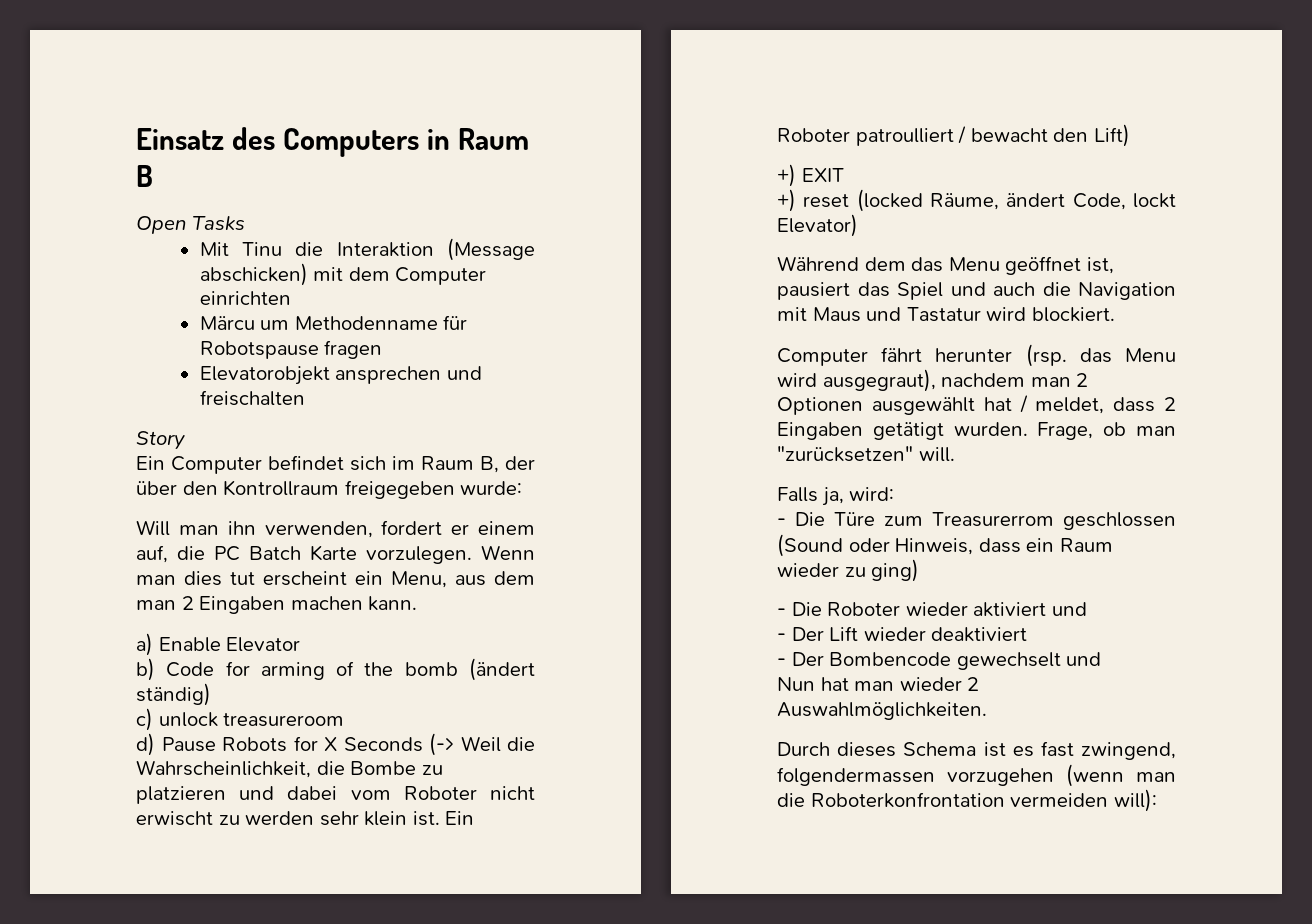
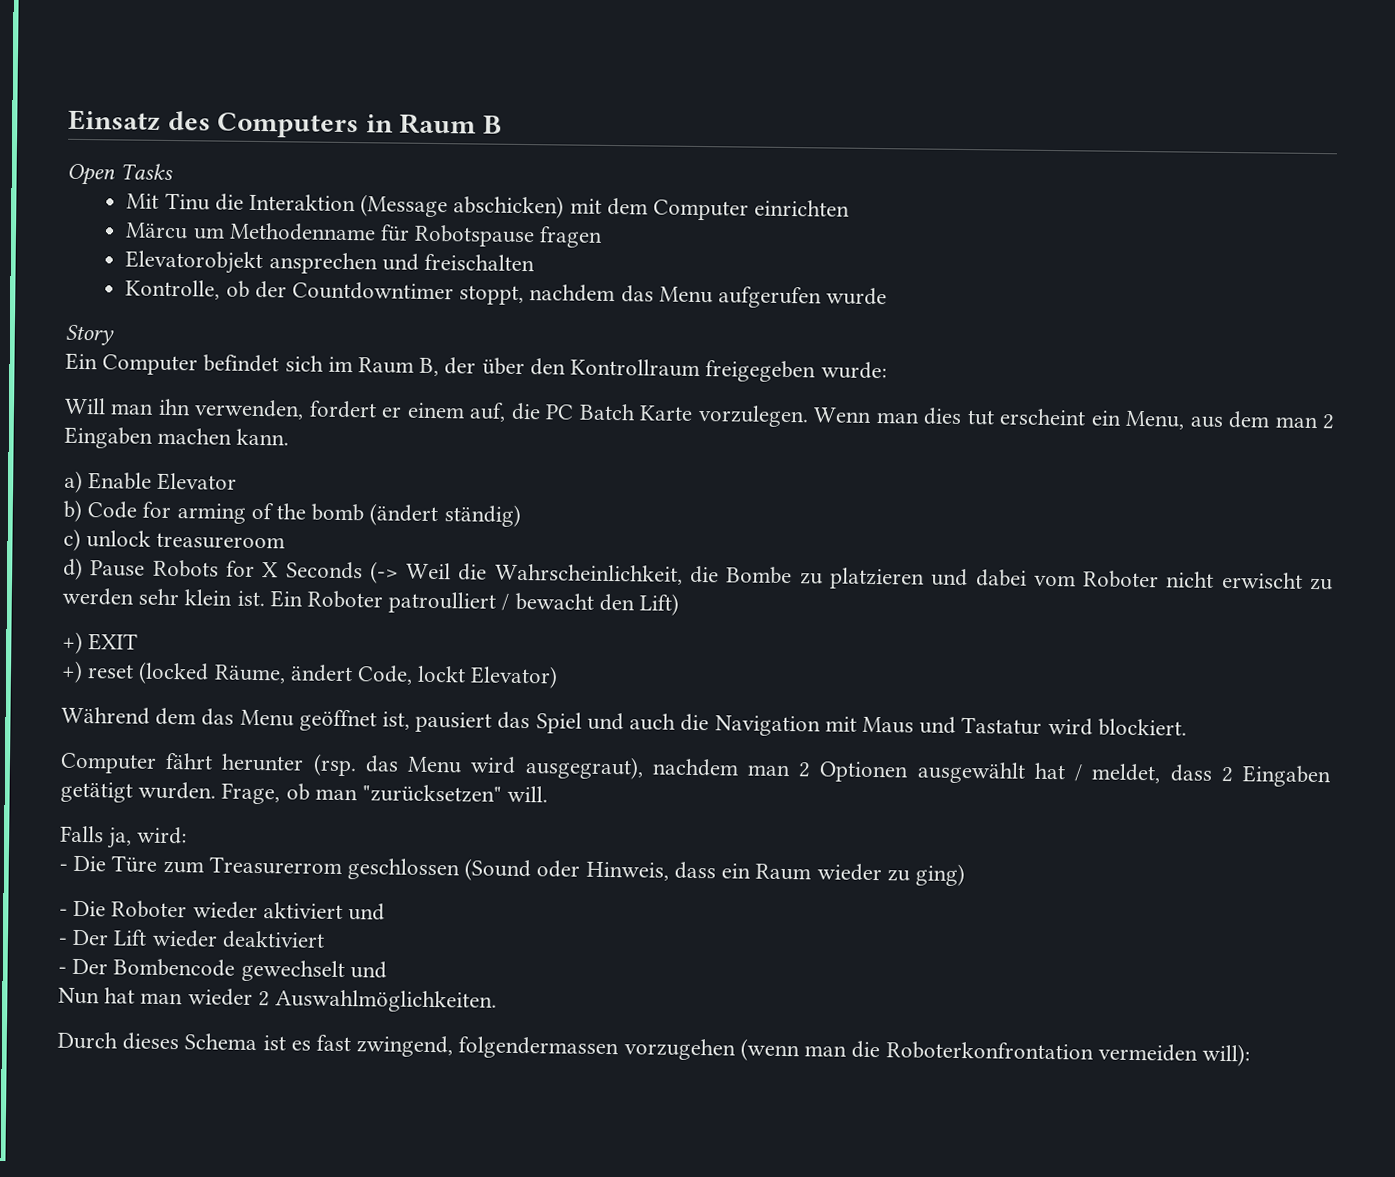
(305, 398) none -> [125,279,888,309] // Kontrolle, ob der Countdowntimer stoppt, nachdem das Menu aufgerufen wurde

